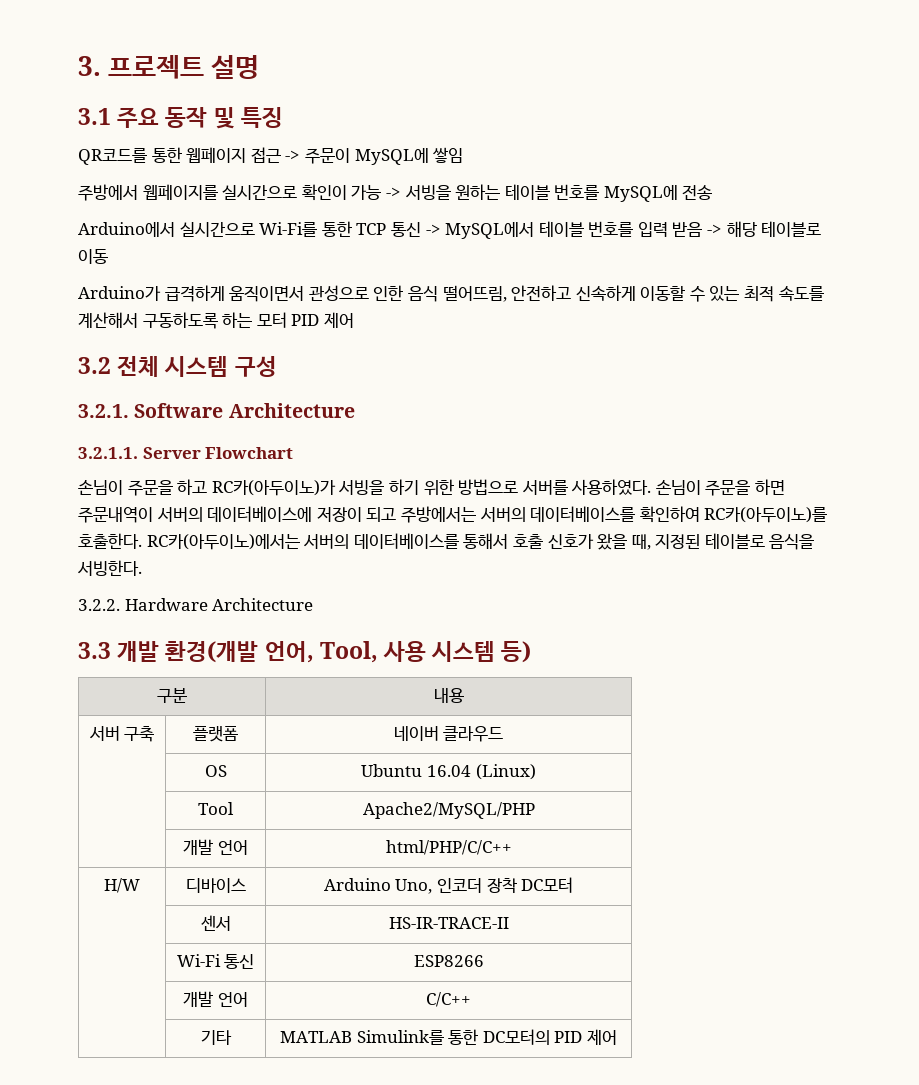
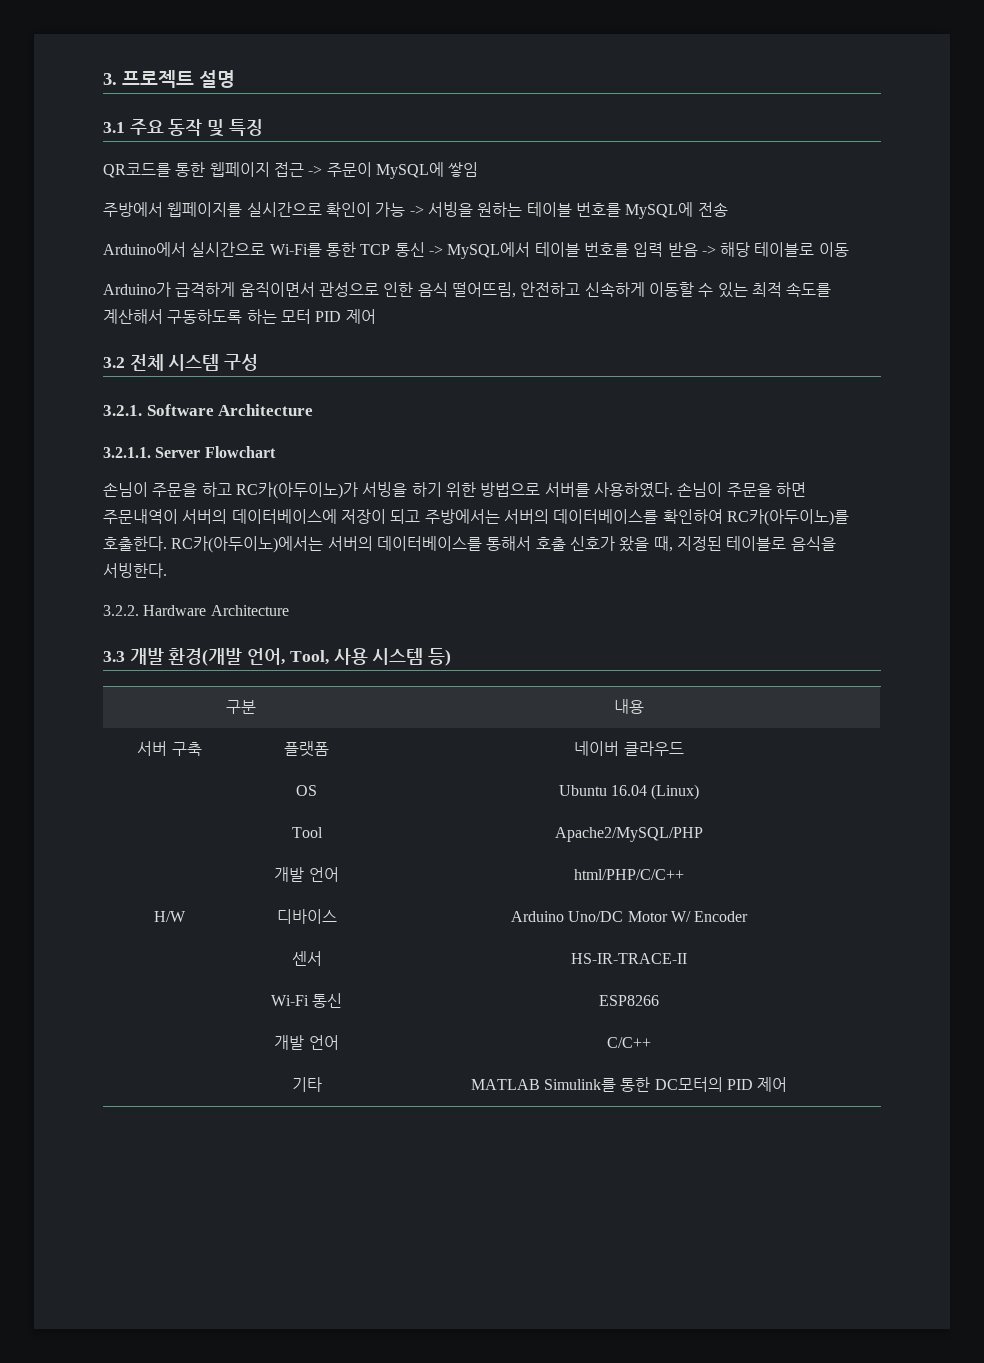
[395,877,574,894] Uno, 인코더 장착 DC모터 -> [568,911,749,922] Uno/DC Motor W/ Encoder

